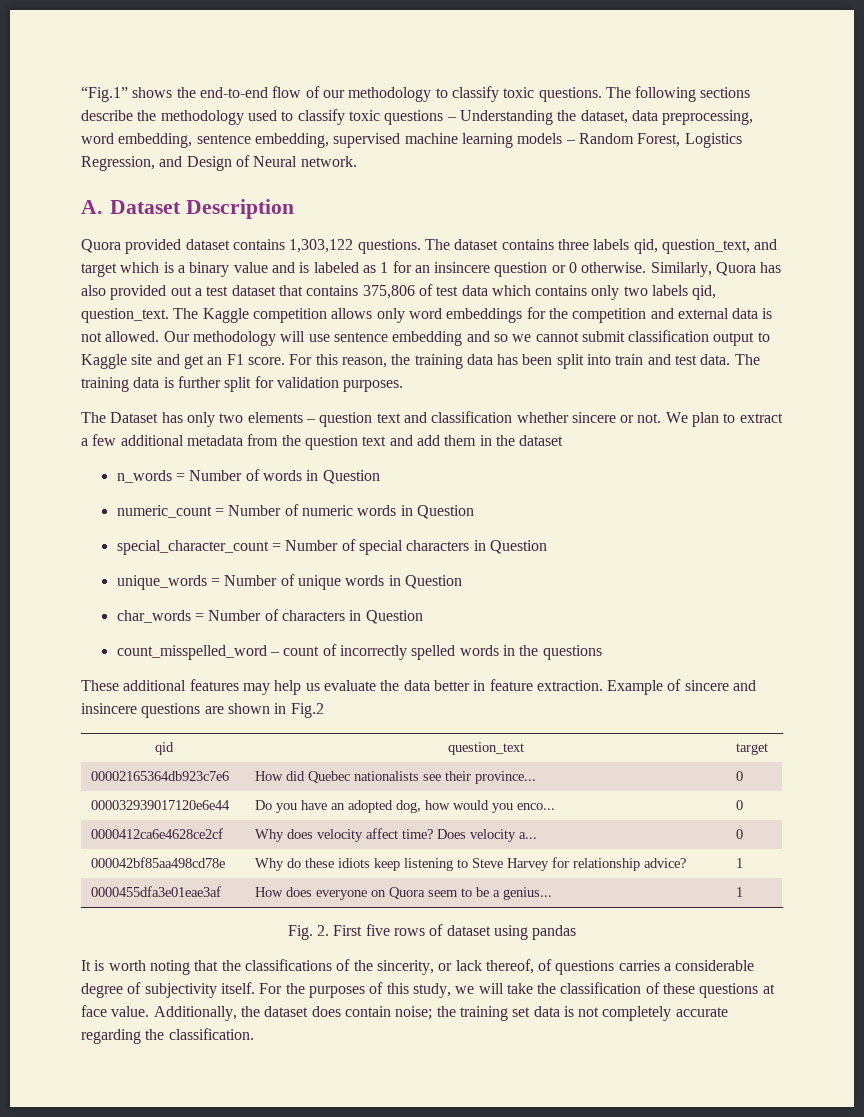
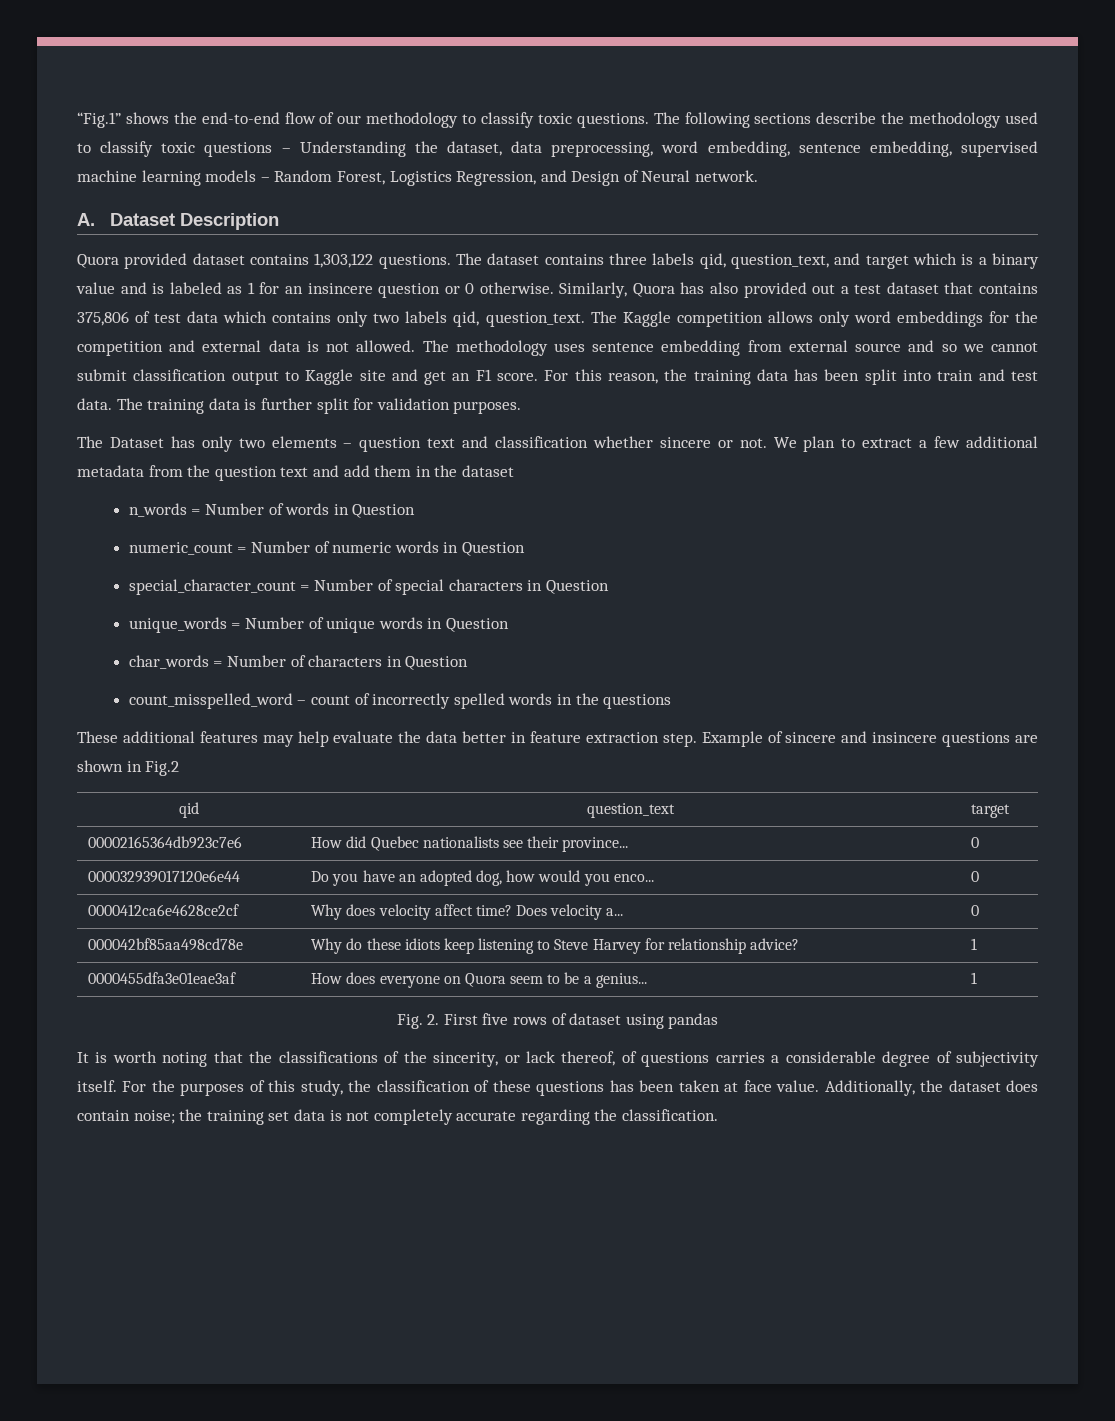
[163,331,463,346] Our methodology will use sentence embedding -> [422,340,902,356] The methodology uses sentence embedding from external source
[305,683,320,691] us -> (329, 739) none
[536,680,603,691] extraction. -> [585,732,697,747] extraction step.
[455,983,533,994] we will take -> (343, 1088) none
(759, 990) none -> [609,1080,720,1092] has been taken

